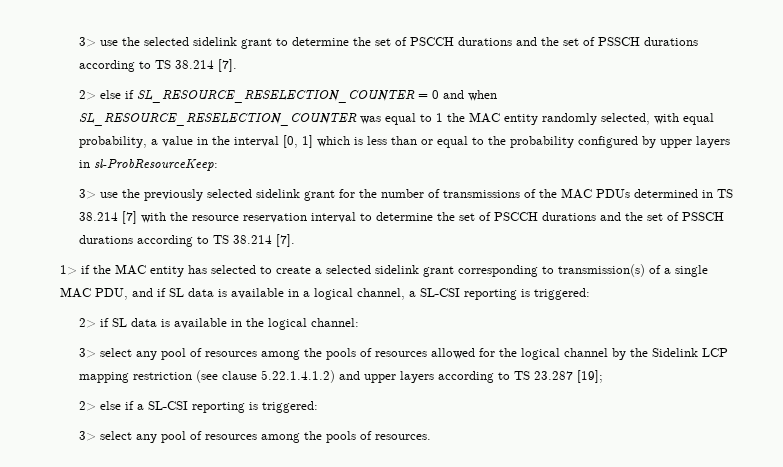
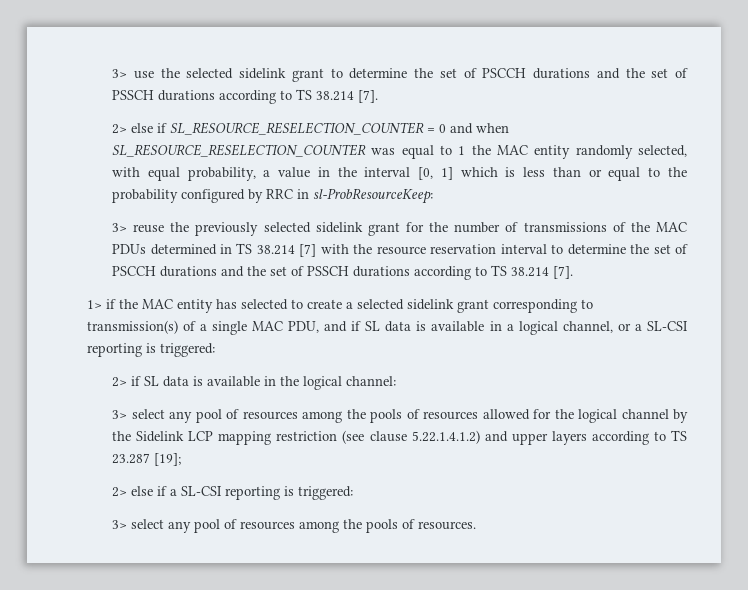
[660,136,731,148] upper layers -> [266,189,294,199] RRC
[100,192,119,198] use -> [133,224,165,233] reuse
(406, 294) none -> [617,323,631,331] or

